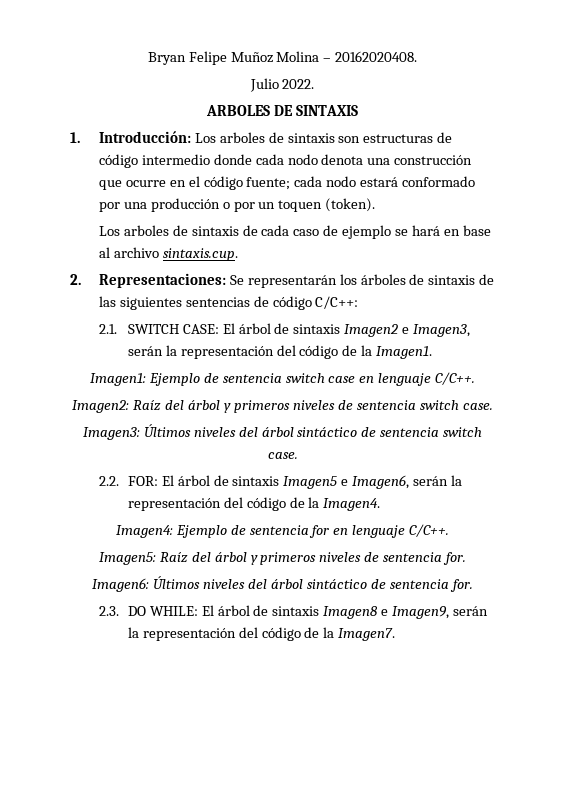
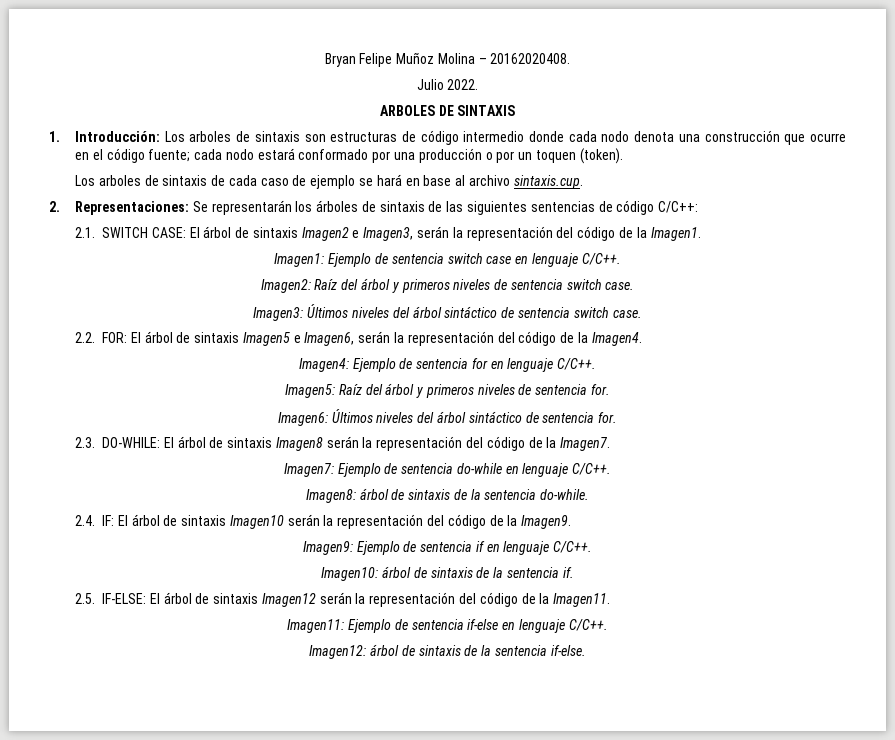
[127,606,198,616] DO WHILE: -> [102,437,161,448] DO-WHILE:
[381,606,450,619] e Imagen9, -> (323, 444) none
(396, 634) none -> [283,463,612,477] [305,488,590,503] [75,514,572,529] [302,541,593,555] [321,566,574,581] [75,592,611,607] [287,619,608,633] [309,644,586,659] // Imagen7: Ejemplo de sentencia do-while en lenguaje C/C++. // Imagen8: árbol de sintaxis de la sentencia do-while. // 2.4. IF: El árbol de sintaxis Imagen10 serán la representación del código de la Imagen9. // Imagen9: Ejemplo de sentencia if en lenguaje C/C++. // Imagen10: árbol de sintaxis de la sentencia if. // 2.5. IF-ELSE: El árbol de sintaxis Imagen12 serán la representación del código de la Imagen11. // Imagen11: Ejemplo de sentencia if-else en lenguaje C/C++. // Imagen12: árbol de sintaxis de la sentencia if-else.

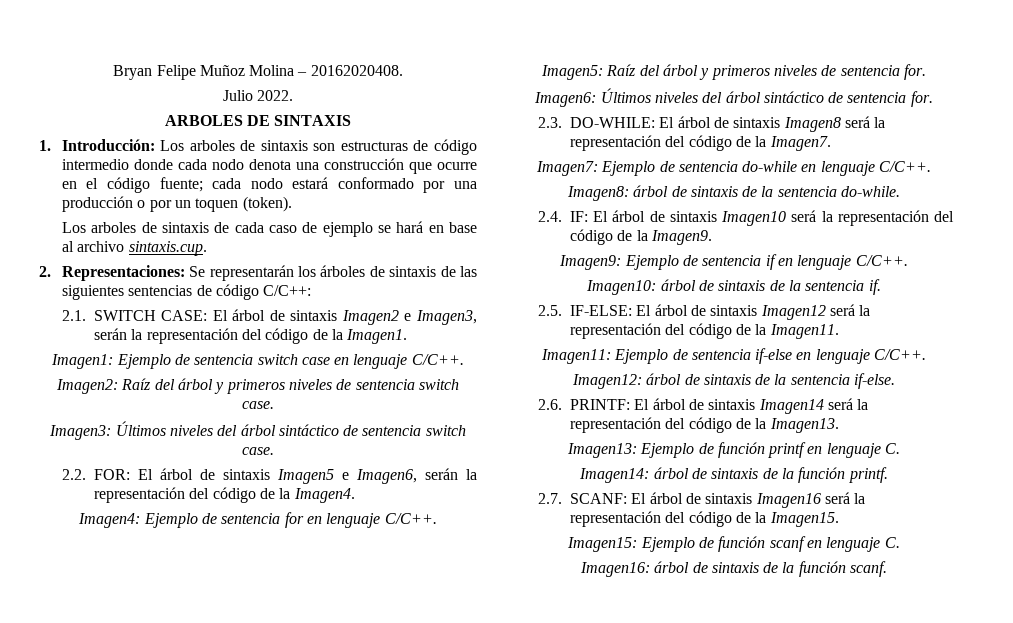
[326,436,359,448] serán -> [844,116,870,128] será
[287,514,320,526] serán -> [791,210,817,222] será
[319,592,352,604] serán -> [829,304,855,316] será
(586, 650) none -> [537,398,869,414] [569,417,839,433] [566,442,901,458] [579,467,888,483] [537,492,866,508] [569,511,839,527] [567,536,900,552] [579,561,888,577] // 2.6. PRINTF: El árbol de sintaxis Imagen14 será la representación del código de la Imagen13. // Imagen13: Ejemplo de función printf en lenguaje C. // Imagen14: árbol de sintaxis de la función printf. // 2.7. SCANF: El árbol de sintaxis Imagen16 será la representación del código de la Imagen15. // Imagen15: Ejemplo de función scanf en lenguaje C. // Imagen16: árbol de sintaxis de la función scanf.

